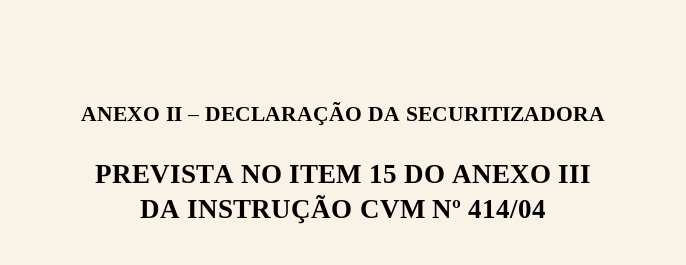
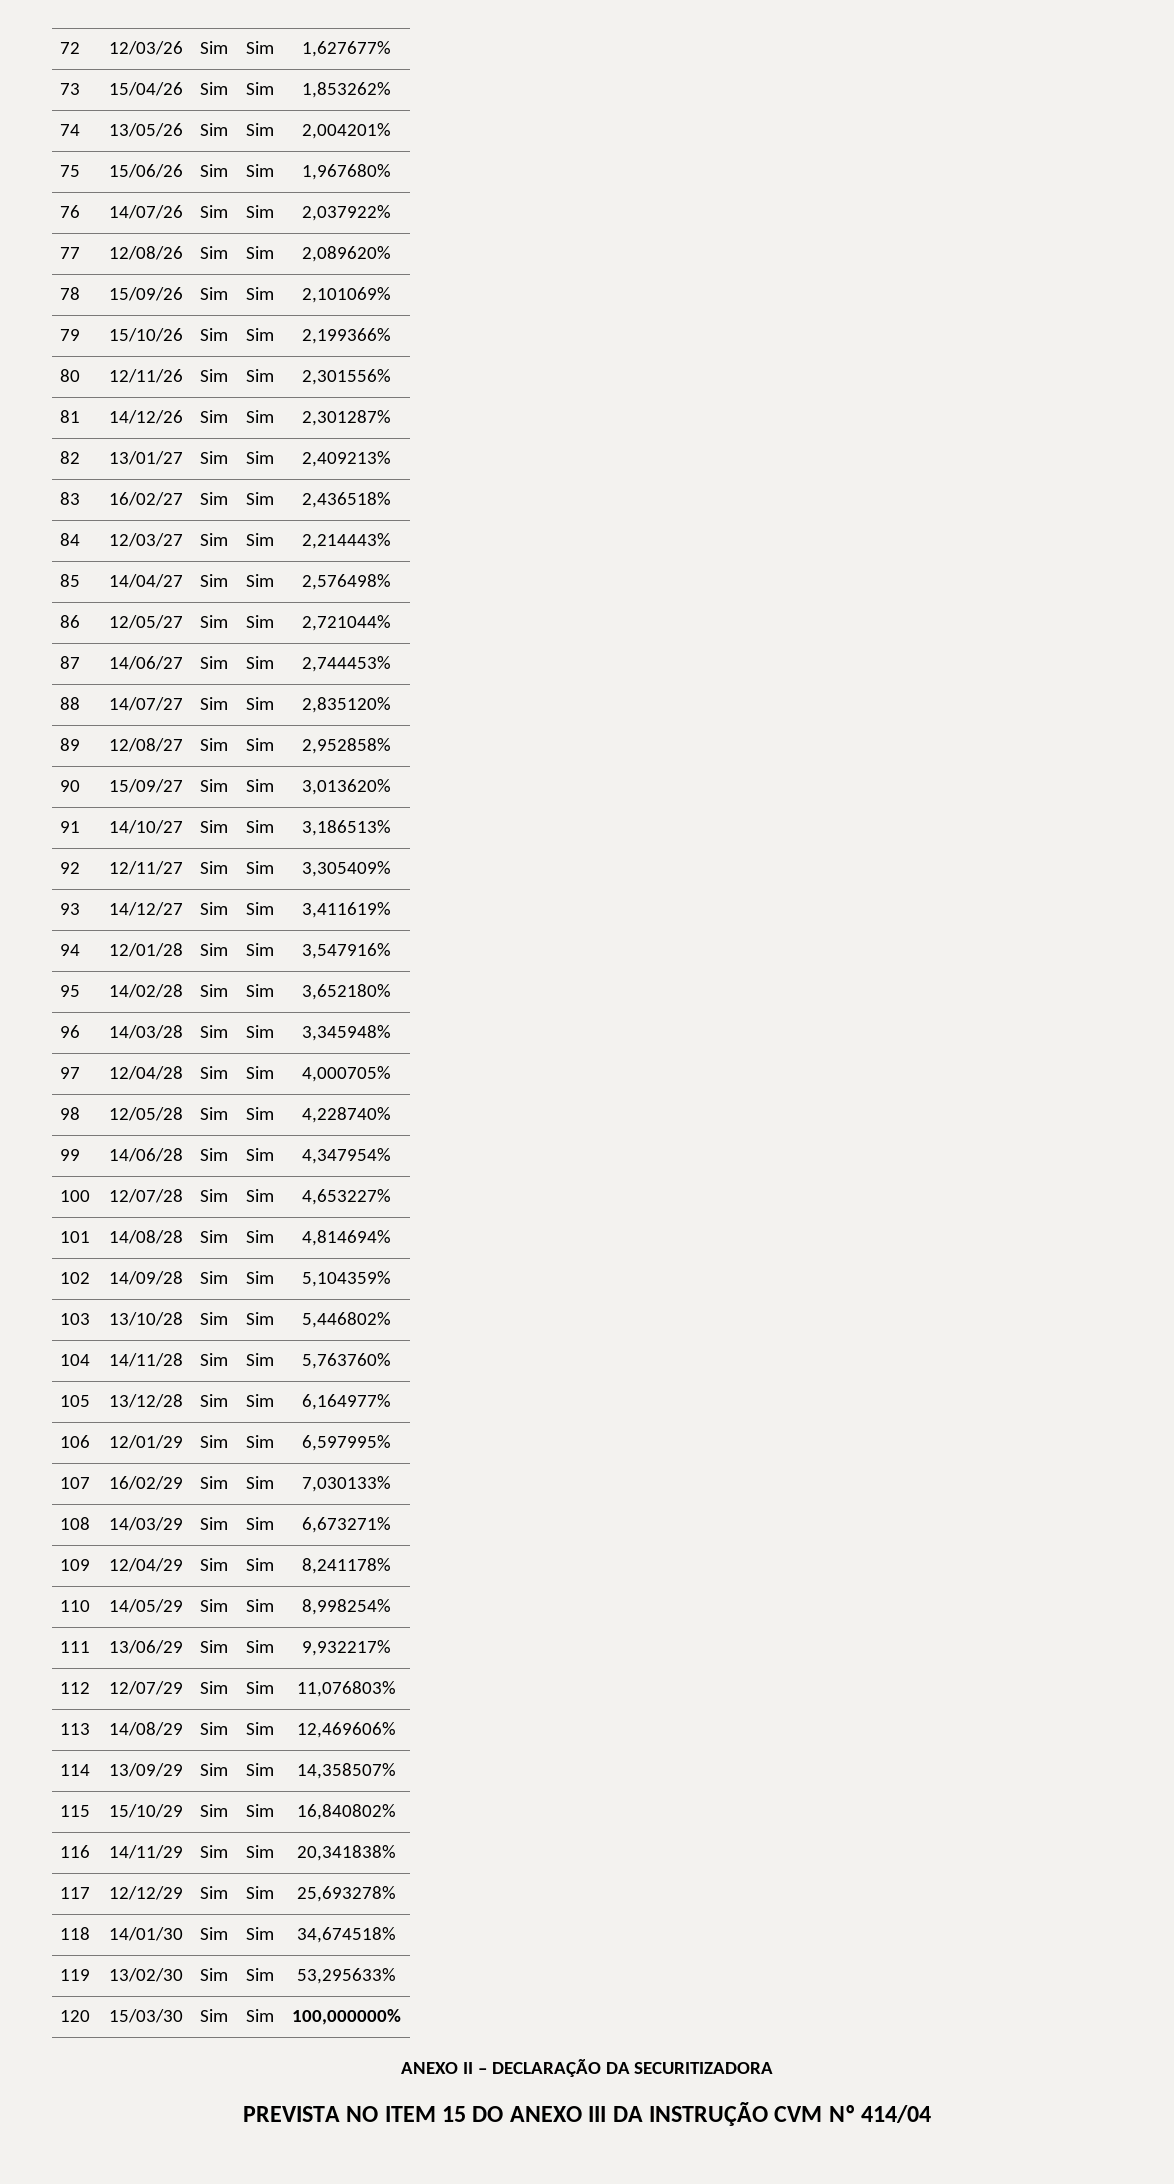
(81, 114) none -> [60,42,81,54] [108,41,183,55] [200,41,228,54] [245,41,274,54] [301,41,391,57] [60,83,81,95] [108,82,183,96] [200,82,228,95] [245,82,274,95] [301,82,391,98] [60,124,81,136] [108,123,183,137] [200,123,228,136] [245,123,274,136] [301,123,391,139] [60,165,81,177] [108,164,183,178] [200,164,228,177] [245,164,274,177] [301,164,391,180] [60,205,81,218] [108,205,183,219] [200,205,228,218] [245,205,274,218] [301,205,391,221] [60,247,81,259] [108,246,183,260] [200,246,228,259] [245,246,274,259] [301,246,391,262] [60,287,81,300] [108,287,183,301] [200,287,228,300] [245,287,274,300] [301,287,391,303] [60,329,81,341] [108,328,183,342] [200,328,228,341] [245,328,274,341] [301,328,391,344] [60,369,81,382] [108,369,183,383] [200,369,228,382] [245,369,274,382] [301,369,391,385] [60,410,81,423] [108,410,183,424] [200,410,228,423] [245,410,274,423] [301,410,391,426] [60,451,81,464] [108,451,183,465] [200,451,228,464] [245,451,274,464] [301,451,391,467] [60,492,81,505] [108,492,183,506] [200,492,228,505] [245,492,274,505] [301,492,391,508] [60,533,81,546] [108,533,183,547] [200,533,228,546] [245,533,274,546] [301,533,391,549] [60,574,81,587] [108,574,183,588] [200,574,228,587] [245,574,274,587] [301,574,391,590] [60,615,81,628] [108,615,183,629] [200,615,228,628] [245,615,274,628] [301,615,391,631] [60,656,81,669] [108,656,183,670] [200,656,228,669] [245,656,274,669] [301,656,391,672] [60,697,81,710] [108,697,183,711] [200,697,228,710] [245,697,274,710] [301,697,391,713] [60,738,81,751] [108,738,183,752] [200,738,228,751] [245,738,274,751] [301,738,391,754] [60,780,81,792] [108,779,183,793] [200,779,228,792] [245,779,274,792] [301,779,391,795] [60,821,81,833] [108,820,183,834] [200,820,228,833] [245,820,274,833] [301,820,391,836] [60,862,81,874] [108,861,183,875] [200,861,228,874] [245,861,274,874] [301,861,391,877] [60,903,81,915] [108,902,183,916] [200,902,228,915] [245,902,274,915] [301,902,391,918] [60,944,81,956] [108,943,183,957] [200,943,228,956] [245,943,274,956] [301,943,391,959] [60,985,81,997] [108,984,183,998] [200,984,228,997] [245,984,274,997] [301,984,391,1000] [60,1025,81,1038] [108,1025,183,1039] [200,1025,228,1038] [245,1025,274,1038] [301,1025,391,1041] [60,1067,81,1079] [108,1066,183,1080] [200,1066,228,1079] [245,1066,274,1079] [301,1066,391,1082] [60,1107,81,1120] [108,1107,183,1121] [200,1107,228,1120] [245,1107,274,1120] [301,1107,391,1123] [60,1149,81,1161] [108,1148,183,1162] [200,1148,228,1161] [245,1148,274,1161] [301,1148,391,1164] [60,1190,91,1202] [108,1189,183,1203] [200,1189,228,1202] [245,1189,274,1202] [301,1189,391,1205] [60,1231,91,1243] [108,1230,183,1244] [200,1230,228,1243] [245,1230,274,1243] [301,1230,391,1246] [60,1272,91,1284] [108,1271,183,1285] [200,1271,228,1284] [245,1271,274,1284] [301,1271,391,1287] [60,1313,91,1325] [108,1312,183,1326] [200,1312,228,1325] [245,1312,274,1325] [301,1312,391,1328] [60,1354,91,1366] [108,1353,183,1367] [200,1353,228,1366] [245,1353,274,1366] [301,1353,391,1369] [60,1395,91,1407] [108,1394,183,1408] [200,1394,228,1407] [245,1394,274,1407] [301,1394,391,1410] [60,1435,91,1448] [108,1435,183,1449] [200,1435,228,1448] [245,1435,274,1448] [301,1435,391,1451] [60,1477,91,1489] [108,1476,183,1490] [200,1476,228,1489] [245,1476,274,1489] [301,1476,391,1492] [60,1517,91,1530] [108,1517,183,1531] [200,1517,228,1530] [245,1517,274,1530] [301,1517,391,1533] [60,1559,91,1571] [108,1558,183,1572] [200,1558,228,1571] [245,1558,274,1571] [301,1558,391,1574] [60,1600,91,1612] [108,1599,183,1613] [200,1599,228,1612] [245,1599,274,1612] [301,1599,391,1615] [60,1641,91,1653] [108,1640,183,1654] [200,1640,228,1653] [245,1640,274,1653] [301,1640,391,1656] [60,1682,91,1694] [108,1681,183,1695] [200,1681,228,1694] [245,1681,274,1694] [296,1681,396,1697] [60,1723,91,1735] [108,1722,183,1736] [200,1722,228,1735] [245,1722,274,1735] [296,1722,396,1738] [60,1764,91,1776] [108,1763,183,1777] [200,1763,228,1776] [245,1763,274,1776] [296,1763,396,1779] [60,1805,91,1817] [108,1804,183,1818] [200,1804,228,1817] [245,1804,274,1817] [296,1804,396,1820] [60,1845,91,1858] [108,1845,183,1859] [200,1845,228,1858] [245,1845,274,1858] [296,1845,396,1861] [60,1887,91,1899] [108,1886,183,1900] [200,1886,228,1899] [245,1886,274,1899] [296,1886,396,1902] [60,1927,91,1940] [108,1927,183,1941] [200,1927,228,1940] [245,1927,274,1940] [296,1927,396,1943] [60,1969,91,1981] [108,1968,183,1982] [200,1968,228,1981] [245,1968,274,1981] [296,1968,396,1984] [60,2010,91,2022] [108,2009,183,2023] [200,2009,228,2022] [245,2009,274,2022] [291,2009,401,2025] 72 | 12/03/26 | Sim | Sim | 1,627677% // 73 | 15/04/26 | Sim | Sim | 1,853262% // 74 | 13/05/26 | Sim | Sim | 2,004201% // 75 | 15/06/26 | Sim | Sim | 1,967680% // 76 | 14/07/26 | Sim | Sim | 2,037922% // 77 | 12/08/26 | Sim | Sim | 2,089620% // 78 | 15/09/26 | Sim | Sim | 2,101069% // 79 | 15/10/26 | Sim | Sim | 2,199366% // 80 | 12/11/26 | Sim | Sim | 2,301556% // 81 | 14/12/26 | Sim | Sim | 2,301287% // 82 | 13/01/27 | Sim | Sim | 2,409213% // 83 | 16/02/27 | Sim | Sim | 2,436518% // 84 | 12/03/27 | Sim | Sim | 2,214443% // 85 | 14/04/27 | Sim | Sim | 2,576498% // 86 | 12/05/27 | Sim | Sim | 2,721044% // 87 | 14/06/27 | Sim | Sim | 2,744453% // 88 | 14/07/27 | Sim | Sim | 2,835120% // 89 | 12/08/27 | Sim | Sim | 2,952858% // 90 | 15/09/27 | Sim | Sim | 3,013620% // 91 | 14/10/27 | Sim | Sim | 3,186513% // 92 | 12/11/27 | Sim | Sim | 3,305409% // 93 | 14/12/27 | Sim | Sim | 3,411619% // 94 | 12/01/28 | Sim | Sim | 3,547916% // 95 | 14/02/28 | Sim | Sim | 3,652180% // 96 | 14/03/28 | Sim | Sim | 3,345948% // 97 | 12/04/28 | Sim | Sim | 4,000705% // 98 | 12/05/28 | Sim | Sim | 4,228740% // 99 | 14/06/28 | Sim | Sim | 4,347954% // 100 | 12/07/28 | Sim | Sim | 4,653227% // 101 | 14/08/28 | Sim | Sim | 4,814694% // 102 | 14/09/28 | Sim | Sim | 5,104359% // 103 | 13/10/28 | Sim | Sim | 5,446802% // 104 | 14/11/28 | Sim | Sim | 5,763760% // 105 | 13/12/28 | Sim | Sim | 6,164977% // 106 | 12/01/29 | Sim | Sim | 6,597995% // 107 | 16/02/29 | Sim | Sim | 7,030133% // 108 | 14/03/29 | Sim | Sim | 6,673271% // 109 | 12/04/29 | Sim | Sim | 8,241178% // 110 | 14/05/29 | Sim | Sim | 8,998254% // 111 | 13/06/29 | Sim | Sim | 9,932217% // 112 | 12/07/29 | Sim | Sim | 11,076803% // 113 | 14/08/29 | Sim | Sim | 12,469606% // 114 | 13/09/29 | Sim | Sim | 14,358507% // 115 | 15/10/29 | Sim | Sim | 16,840802% // 116 | 14/11/29 | Sim | Sim | 20,341838% // 117 | 12/12/29 | Sim | Sim | 25,693278% // 118 | 14/01/30 | Sim | Sim | 34,674518% // 119 | 13/02/30 | Sim | Sim | 53,295633% // 120 | 15/03/30 | Sim | Sim | 100,000000% //

